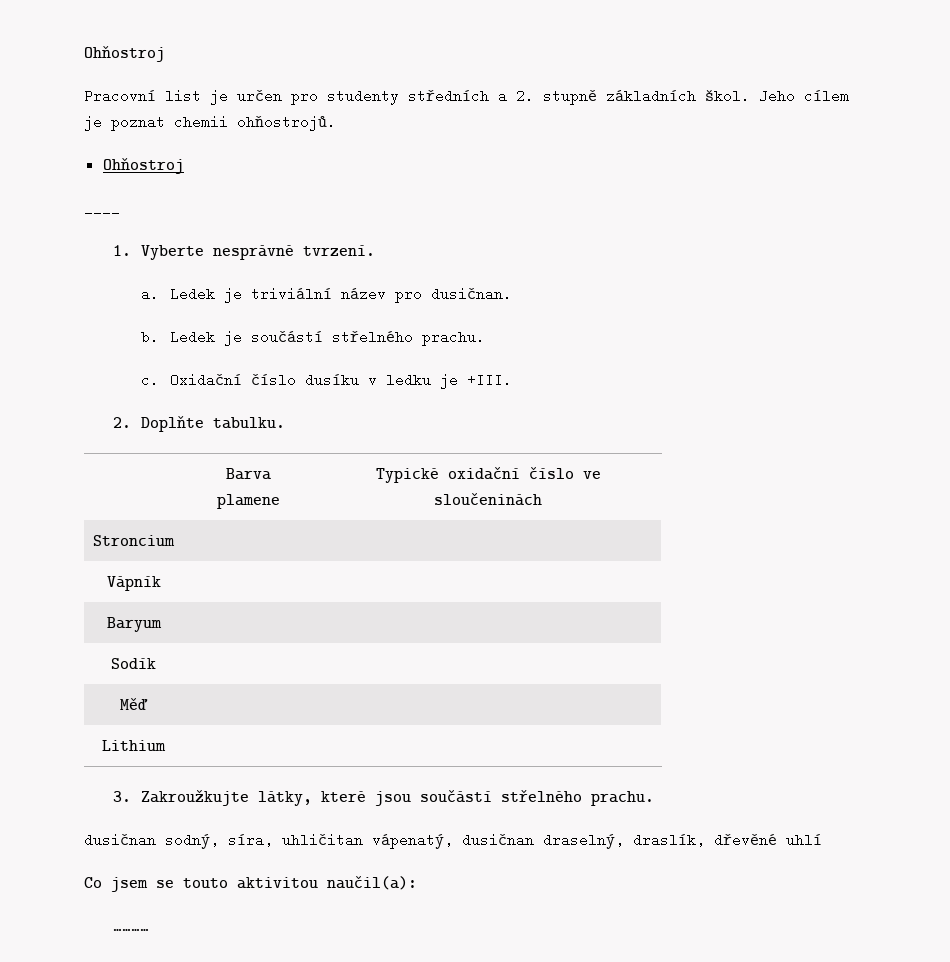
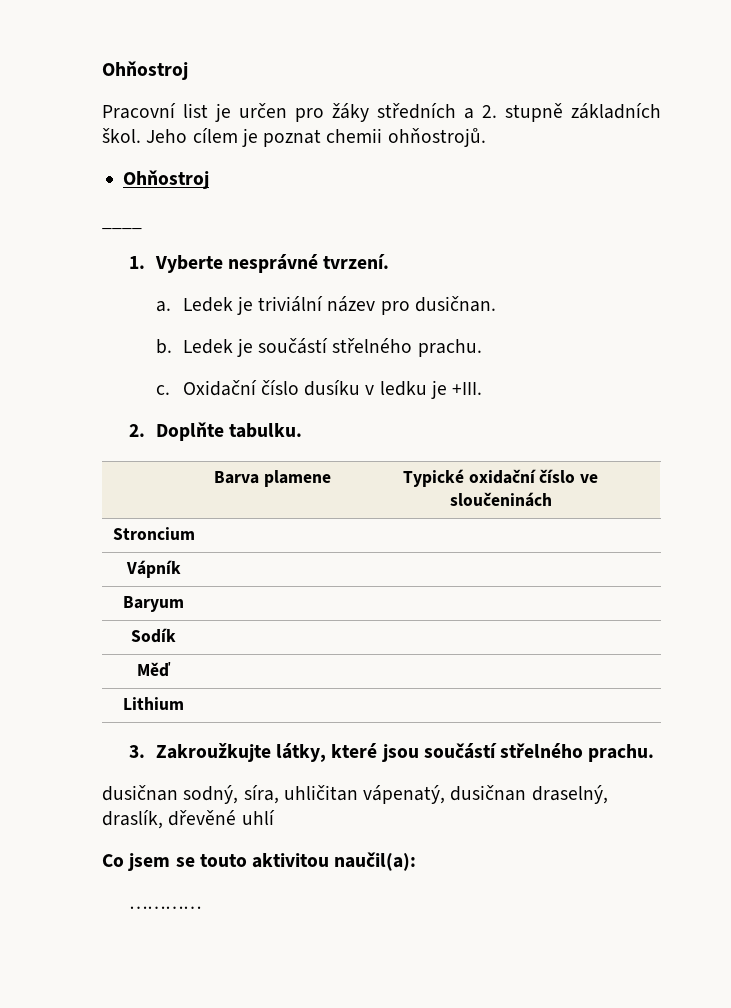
[327,89,399,105] studenty -> [332,103,369,122] žáky

